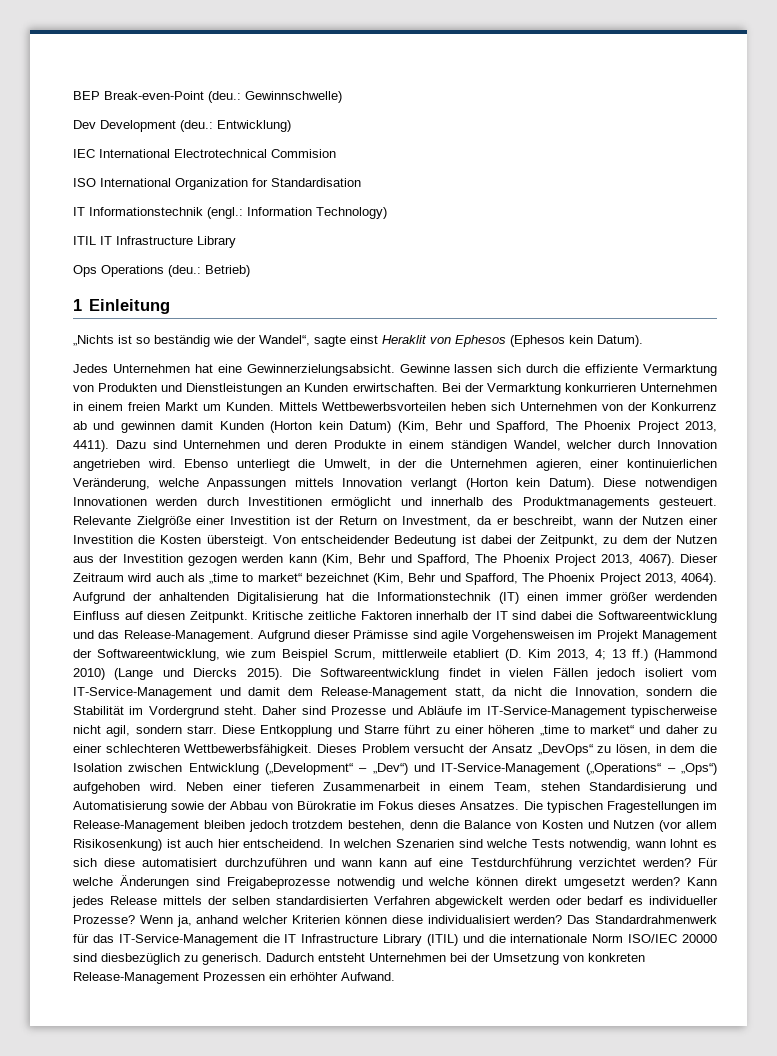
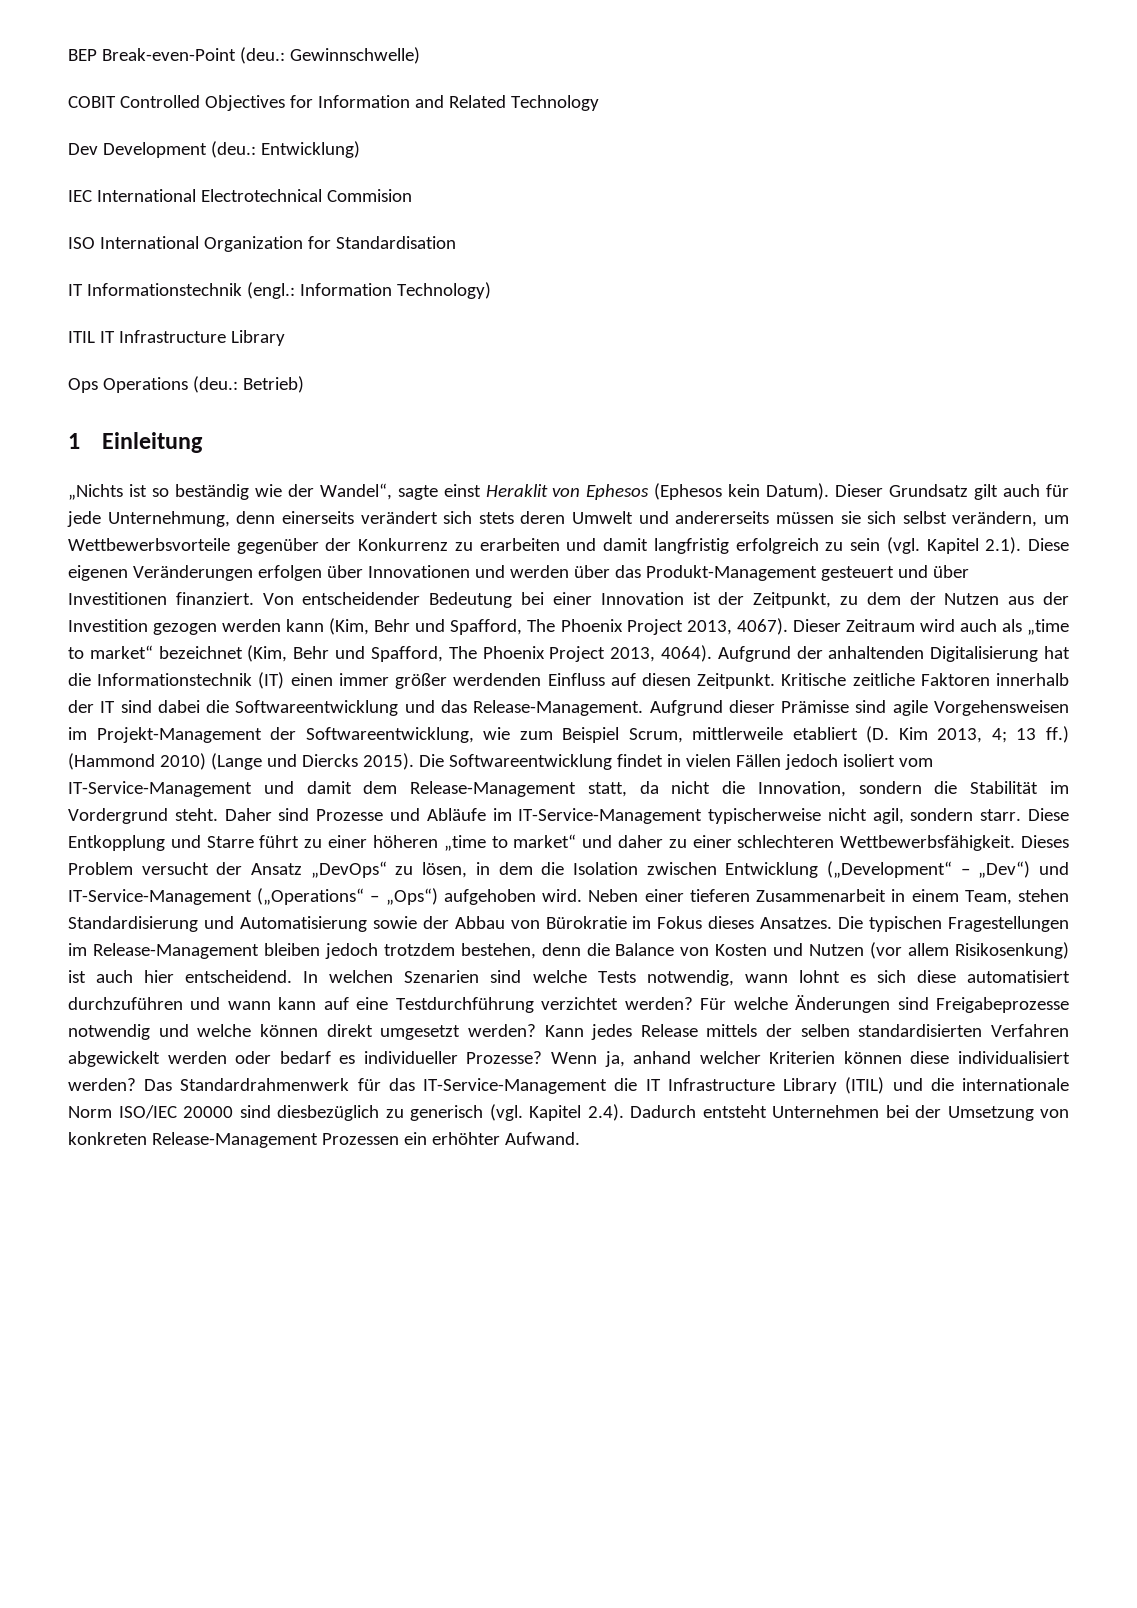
(342, 97) none -> [68,95,599,111] // COBIT Controlled Objectives for Information and Related Technology
[73,364,718,376] [73,383,717,395] [73,402,717,411] [73,421,717,433] [73,440,717,452] [73,459,717,471] [73,478,718,490] [73,497,717,509] [73,516,718,528] [73,535,512,547] // Jedes Unternehmen hat eine Gewinnerzielungsabsicht. Gewinne lassen sich durch die effiziente Vermarktung von Produkten und Dienstleistungen an Kunden erwirtschaften. Bei der Vermarktung konkurrieren Unternehmen in einem freien Markt um Kunden. Mittels Wettbewerbsvorteilen heben sich Unternehmen von der Konkurrenz ab und gewinnen damit Kunden (Horton kein Datum) (Kim, Behr und Spafford, The Phoenix Project 2013, 4411). Dazu sind Unternehmen und deren Produkte in einem ständigen Wandel, welcher durch Innovation angetrieben wird. Ebenso unterliegt die Umwelt, in der die Unternehmen agieren, einer kontinuierlichen Veränderung, welche Anpassungen mittels Innovation verlangt (Horton kein Datum). Diese notwendigen Innovationen werden durch Investitionen ermöglicht und innerhalb des Produktmanagements gesteuert. Relevante Zielgröße einer Investition ist der Return on Investment, da er beschreibt, wann der Nutzen einer Investition die Kosten übersteigt. Von entscheidender Bedeutung ist dabei -> [835,484,1069,500] [67,511,1069,527] [68,537,1070,554] [68,565,969,581] [68,592,711,608] Dieser Grundsatz gilt auch für jede Unternehmung, denn einerseits verändert sich stets deren Umwelt und andererseits müssen sie sich selbst verändern, um Wettbewerbsvorteile gegenüber der Konkurrenz zu erarbeiten und damit langfristig erfolgreich zu sein (vgl. Kapitel 2.1). Diese eigenen Veränderungen erfolgen über Innovationen und werden über das Produkt-Management gesteuert und über Investitionen finanziert. Von entscheidender Bedeutung bei einer Innovation ist
[596,630,717,642] Projekt Management -> [96,727,262,743] Projekt-Management
[202,953,262,965] generisch. -> [410,1104,624,1121] generisch (vgl. Kapitel 2.4).

